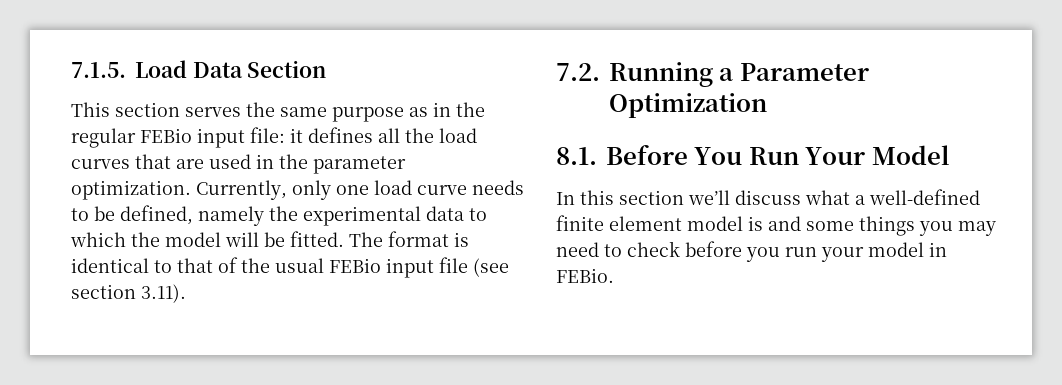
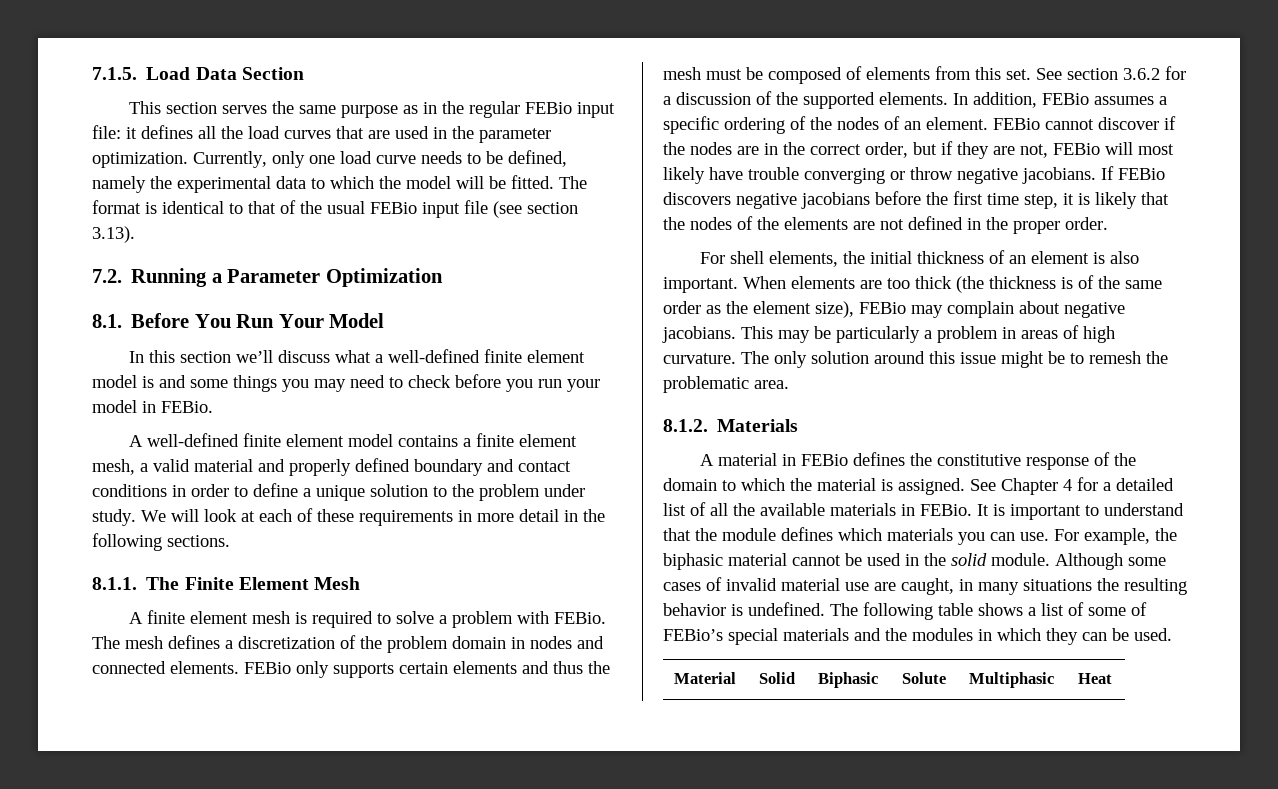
[141,284,186,303] 3.11). -> [92,226,135,243] 3.13).
(614, 275) none -> [128,433,577,447] [92,458,571,476] [92,483,585,501] [92,508,605,526] [92,533,230,551] [92,577,361,590] [128,610,606,628] [92,635,604,653] [92,661,610,678] [663,66,1186,84] [663,91,1167,109] [663,116,1176,134] [663,141,1174,159] [663,166,1165,184] [663,191,1169,209] [663,216,1108,234] [699,250,1139,267] [663,275,1162,293] [663,301,1125,318] [662,325,1115,343] [663,351,1168,368] [663,376,789,393] [663,419,799,432] [699,452,1136,470] [663,477,1174,495] [663,502,1184,520] [663,527,1177,545] [663,553,1166,570] [663,577,1187,595] [663,602,1147,620] [663,628,1172,645] [674,672,737,684] [759,672,796,684] [818,672,879,688] [902,672,947,684] [969,672,1055,688] [1078,673,1113,684] // A well-defined finite element model contains a finite element mesh, a valid material and properly defined boundary and contact conditions in order to define a unique solution to the problem under study. We will look at each of these requirements in more detail in the following sections. // 8.1.1. The Finite Element Mesh // A finite element mesh is required to solve a problem with FEBio. The mesh defines a discretization of the problem domain in nodes and connected elements. FEBio only supports certain elements and thus the mesh must be composed of elements from this set. See section 3.6.2 for a discussion of the supported elements. In addition, FEBio assumes a specific ordering of the nodes of an element. FEBio cannot discover if the nodes are in the correct order, but if they are not, FEBio will most likely have trouble converging or throw negative jacobians. If FEBio discovers negative jacobians before the first time step, it is likely that the nodes of the elements are not defined in the proper order. // For shell elements, the initial thickness of an element is also important. When elements are too thick (the thickness is of the same order as the element size), FEBio may complain about negative jacobians. This may be particularly a problem in areas of high curvature. The only solution around this issue might be to remesh the problematic area. // 8.1.2. Materials // A material in FEBio defines the constitutive response of the domain to which the material is assigned. See Chapter 4 for a detailed list of all the available materials in FEBio. It is important to understand that the module defines which materials you can use. For example, the biphasic material cannot be used in the solid module. Although some cases of invalid material use are caught, in many situations the resulting behavior is undefined. The following table shows a list of some of FEBio’s special materials and the modules in which they can be used. // Material | Solid | Biphasic | Solute | Multiphasic | Heat

